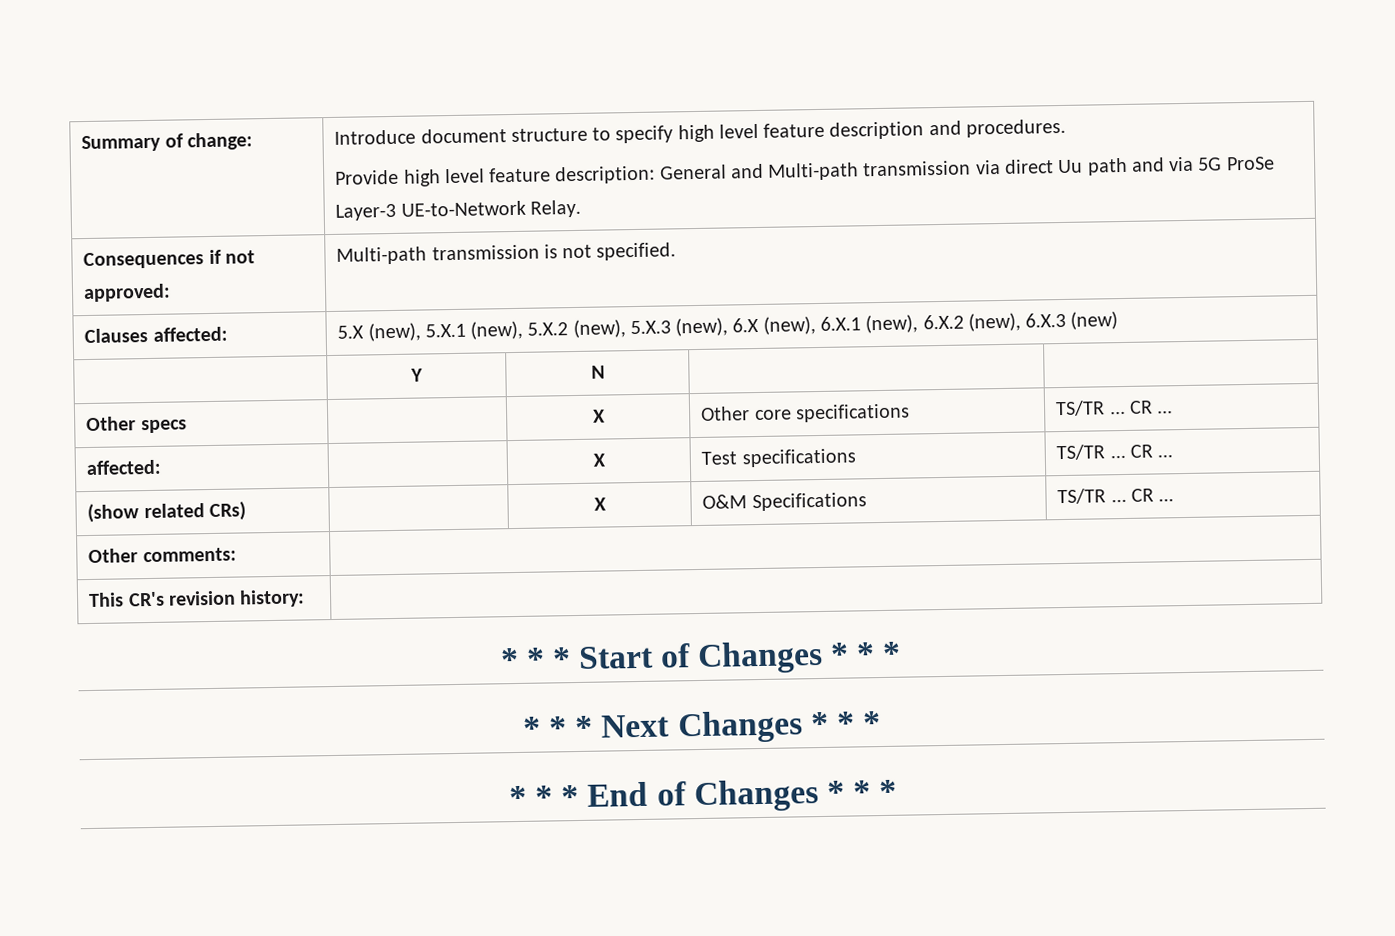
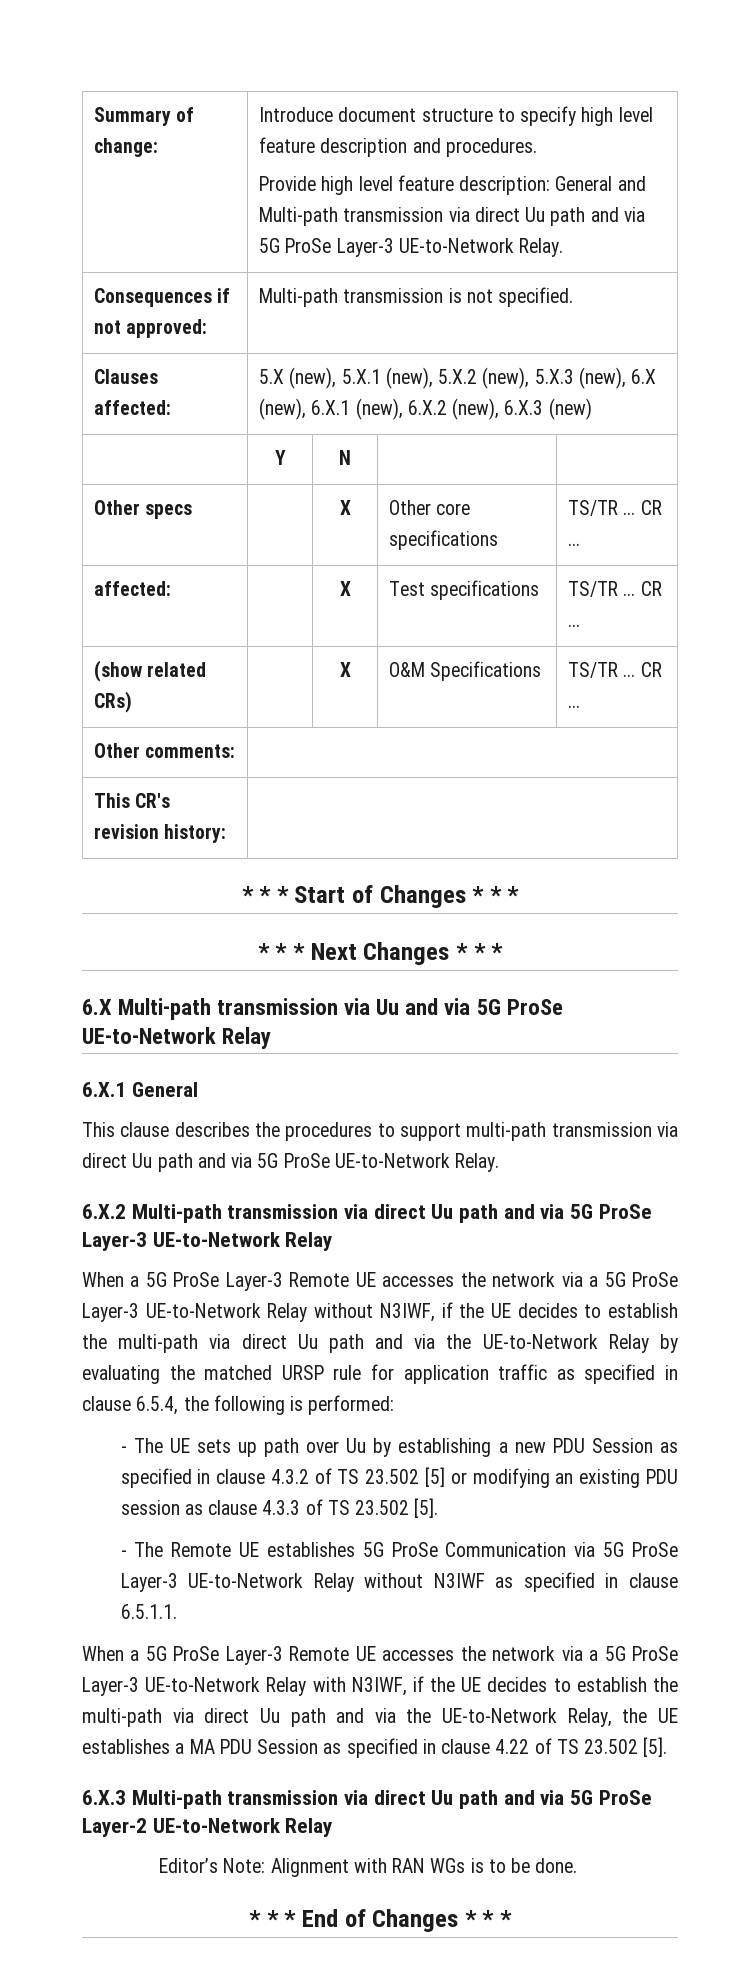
(881, 722) none -> [82,998,563,1020] [82,1027,272,1049] [82,1082,198,1097] [82,1122,678,1141] [82,1153,500,1172] [82,1204,652,1223] [82,1232,333,1251] [82,1272,678,1291] [82,1302,678,1322] [82,1334,679,1353] [82,1364,679,1384] [82,1395,395,1415] [120,1438,678,1457] [120,1467,678,1488] [120,1498,439,1518] [120,1542,679,1557] [120,1572,678,1592] [120,1604,177,1619] [82,1646,678,1665] [82,1676,678,1696] [82,1708,678,1727] [82,1737,668,1758] [82,1790,652,1809] [82,1818,333,1837] [159,1858,578,1877] // 6.X Multi-path transmission via Uu and via 5G ProSe UE-to-Network Relay // 6.X.1 General // This clause describes the procedures to support multi-path transmission via direct Uu path and via 5G ProSe UE-to-Network Relay. // 6.X.2 Multi-path transmission via direct Uu path and via 5G ProSe Layer-3 UE-to-Network Relay // When a 5G ProSe Layer-3 Remote UE accesses the network via a 5G ProSe Layer-3 UE-to-Network Relay without N3IWF, if the UE decides to establish the multi-path via direct Uu path and via the UE-to-Network Relay by evaluating the matched URSP rule for application traffic as specified in clause 6.5.4, the following is performed: // - The UE sets up path over Uu by establishing a new PDU Session as specified in clause 4.3.2 of TS 23.502 [5] or modifying an existing PDU session as clause 4.3.3 of TS 23.502 [5]. // - The Remote UE establishes 5G ProSe Communication via 5G ProSe Layer-3 UE-to-Network Relay without N3IWF as specified in clause 6.5.1.1. // When a 5G ProSe Layer-3 Remote UE accesses the network via a 5G ProSe Layer-3 UE-to-Network Relay with N3IWF, if the UE decides to establish the multi-path via direct Uu path and via the UE-to-Network Relay, the UE establishes a MA PDU Session as specified in clause 4.22 of TS 23.502 [5]. // 6.X.3 Multi-path transmission via direct Uu path and via 5G ProSe Layer-2 UE-to-Network Relay // Editor’s Note: Alignment with RAN WGs is to be done.

